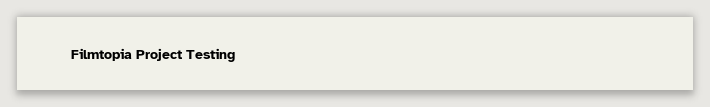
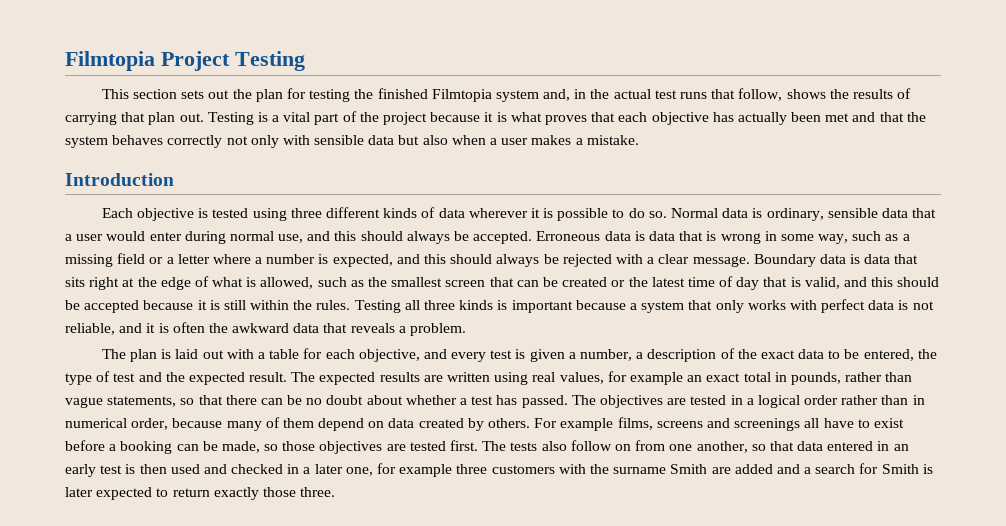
(235, 55) none -> [101,88,912,102] [65,111,926,125] [65,135,639,148] [65,173,174,186] [101,207,937,221] [65,231,910,244] [65,253,919,267] [65,276,940,290] [65,299,934,313] [65,322,467,336] [101,348,937,362] [65,371,913,385] [65,395,925,408] [65,417,904,431] [65,440,909,454] [65,463,933,477] [65,487,336,500] // This section sets out the plan for testing the finished Filmtopia system and, in the actual test runs that follow, shows the results of carrying that plan out. Testing is a vital part of the project because it is what proves that each objective has actually been met and that the system behaves correctly not only with sensible data but also when a user makes a mistake. // Introduction // Each objective is tested using three different kinds of data wherever it is possible to do so. Normal data is ordinary, sensible data that a user would enter during normal use, and this should always be accepted. Erroneous data is data that is wrong in some way, such as a missing field or a letter where a number is expected, and this should always be rejected with a clear message. Boundary data is data that sits right at the edge of what is allowed, such as the smallest screen that can be created or the latest time of day that is valid, and this should be accepted because it is still within the rules. Testing all three kinds is important because a system that only works with perfect data is not reliable, and it is often the awkward data that reveals a problem. // The plan is laid out with a table for each objective, and every test is given a number, a description of the exact data to be entered, the type of test and the expected result. The expected results are written using real values, for example an exact total in pounds, rather than vague statements, so that there can be no doubt about whether a test has passed. The objectives are tested in a logical order rather than in numerical order, because many of them depend on data created by others. For example films, screens and screenings all have to exist before a booking can be made, so those objectives are tested first. The tests also follow on from one another, so that data entered in an early test is then used and checked in a later one, for example three customers with the surname Smith are added and a search for Smith is later expected to return exactly those three.

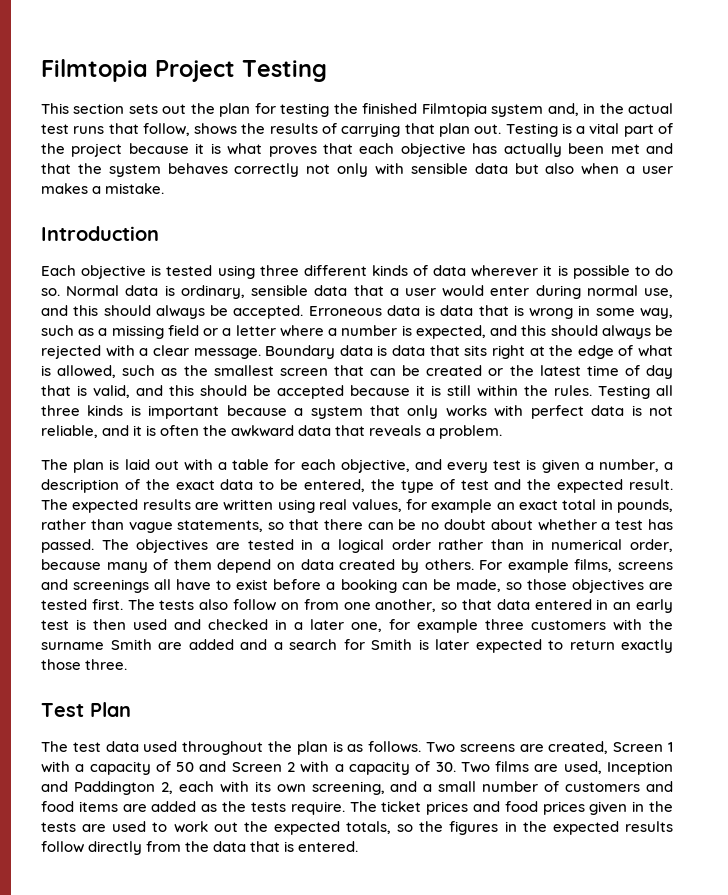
(336, 492) none -> [41,702,131,717] [41,741,673,755] [41,761,673,775] [41,781,674,795] [41,801,673,815] [41,821,673,835] [41,841,359,855] // Test Plan // The test data used throughout the plan is as follows. Two screens are created, Screen 1 with a capacity of 50 and Screen 2 with a capacity of 30. Two films are used, Inception and Paddington 2, each with its own screening, and a small number of customers and food items are added as the tests require. The ticket prices and food prices given in the tests are used to work out the expected totals, so the figures in the expected results follow directly from the data that is entered.

